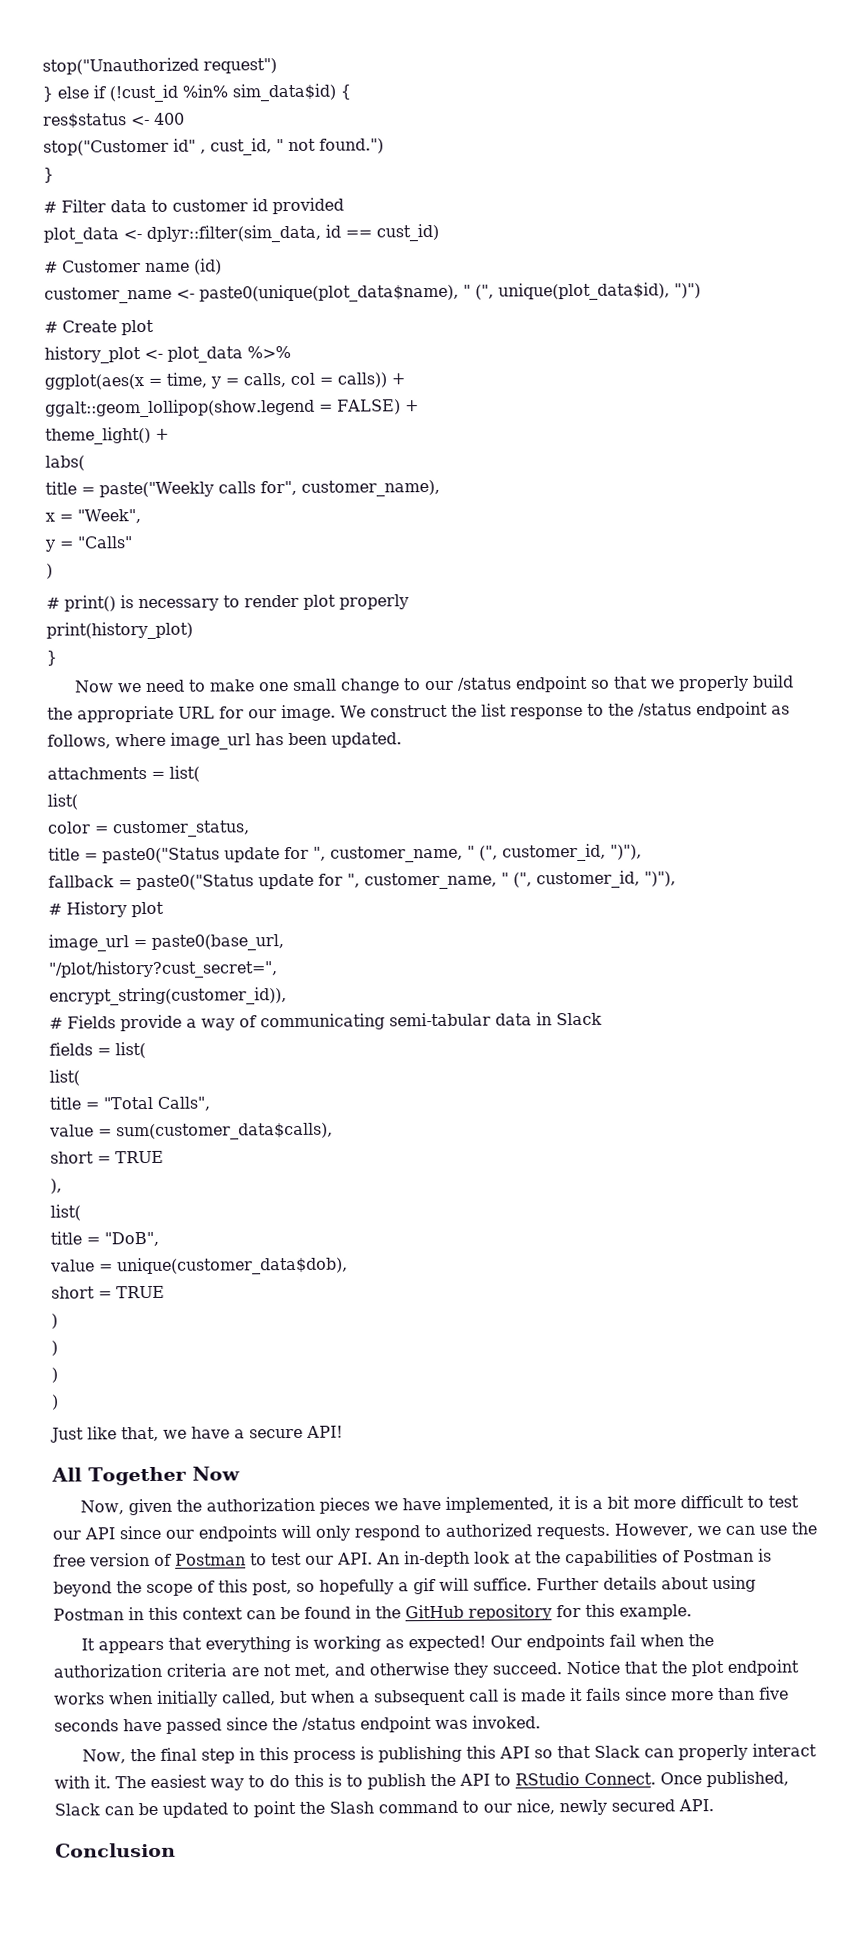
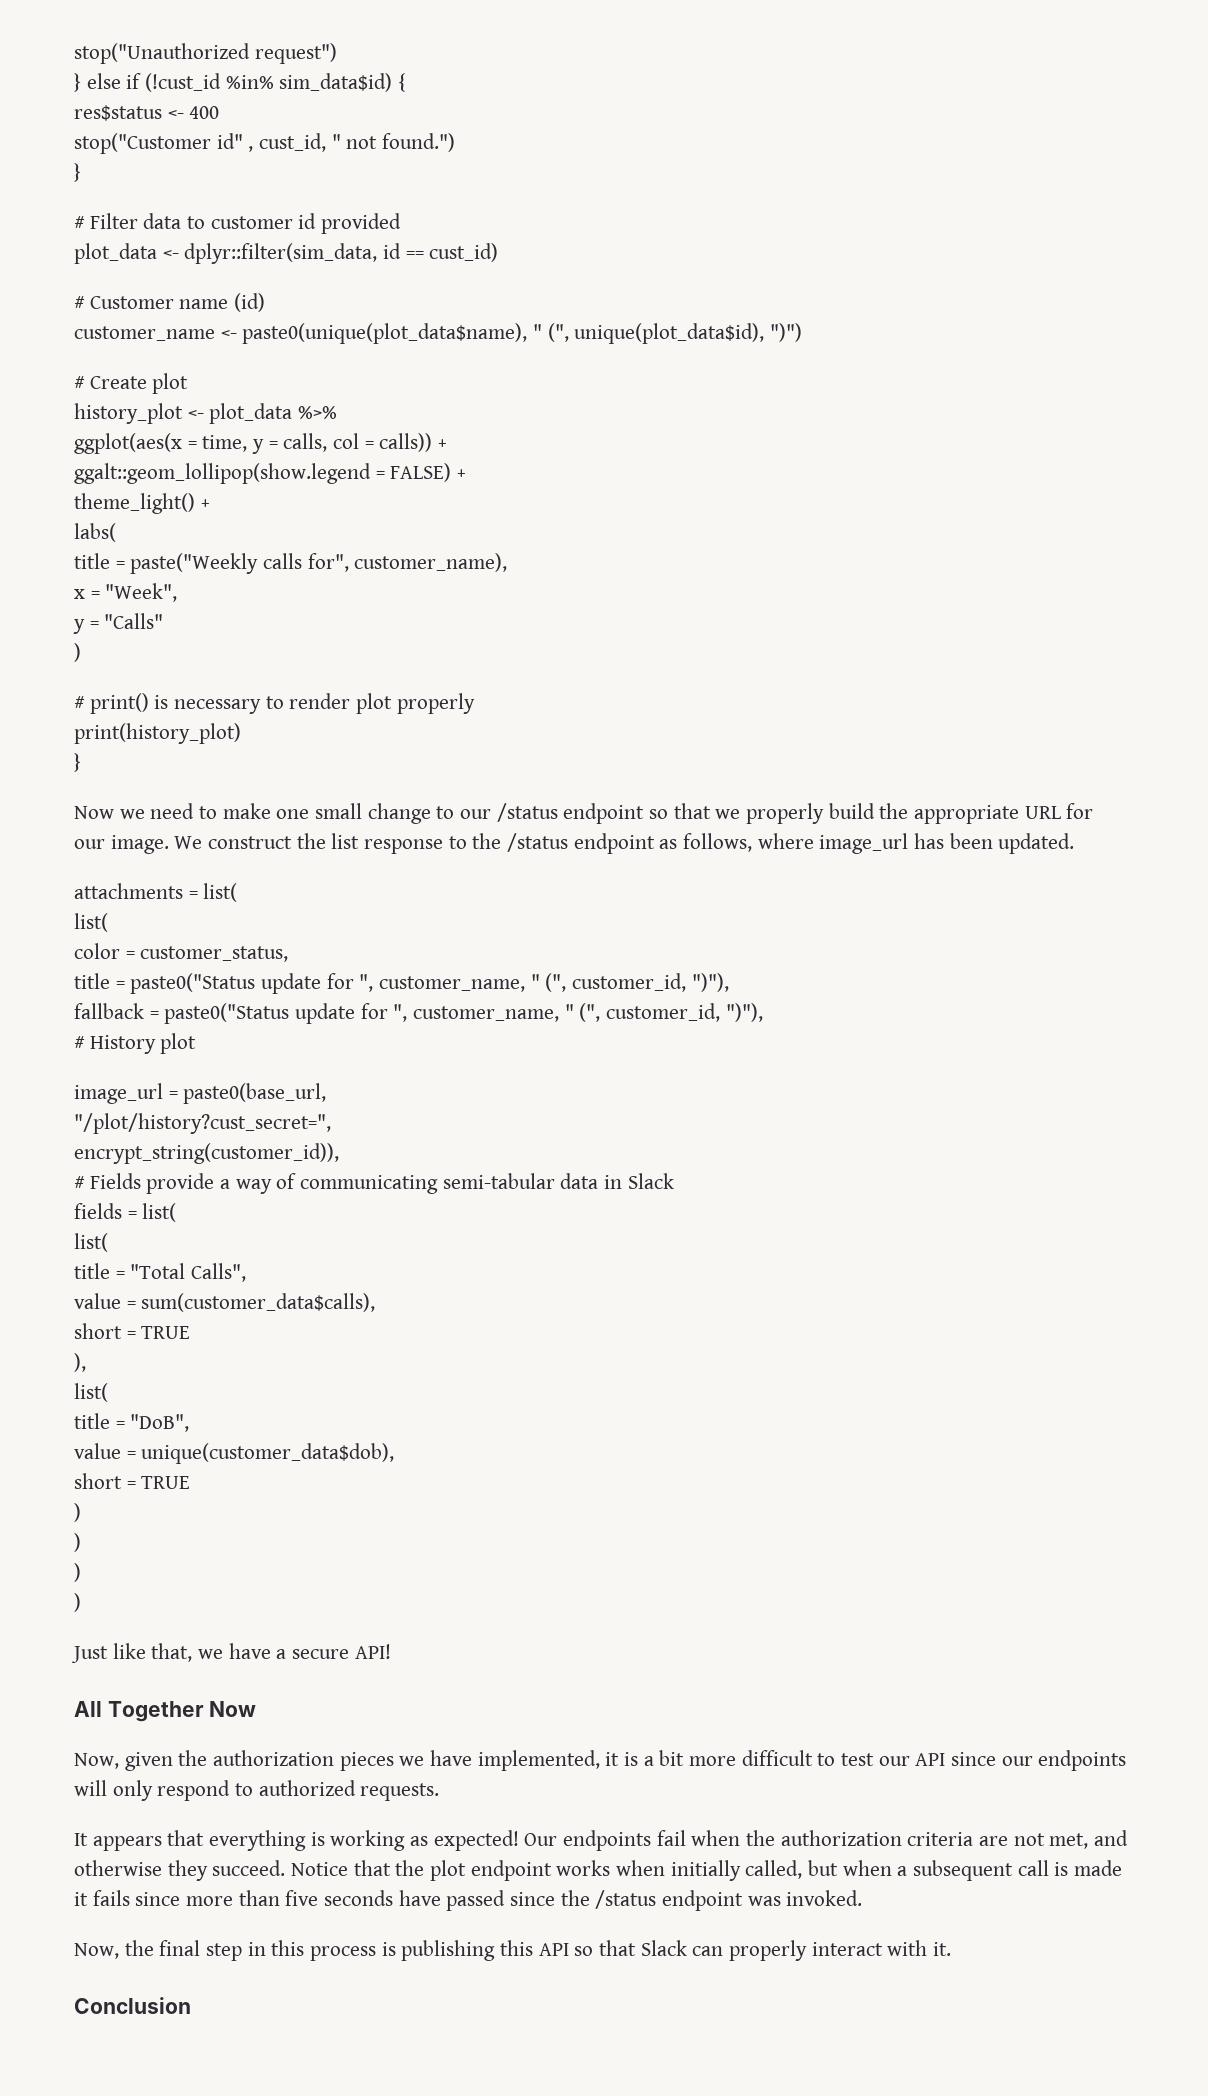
[614,1522,817,1538] [53,1548,772,1568] [53,1575,756,1597] [53,1603,692,1621] However, we can use the free version of Postman to test our API. An in-depth look at the capabilities of Postman is beyond the scope of this post, so hopefully a gif will suffice. Further details about using Postman in this context can be found in the GitHub repository for this example. -> (440, 1792) none
[115,1770,789,1791] [54,1799,714,1818] The easiest way to do this is to publish the API to RStudio Connect. Once published, Slack can be updated to point the Slash command to our nice, newly secured API. -> (952, 1949) none

